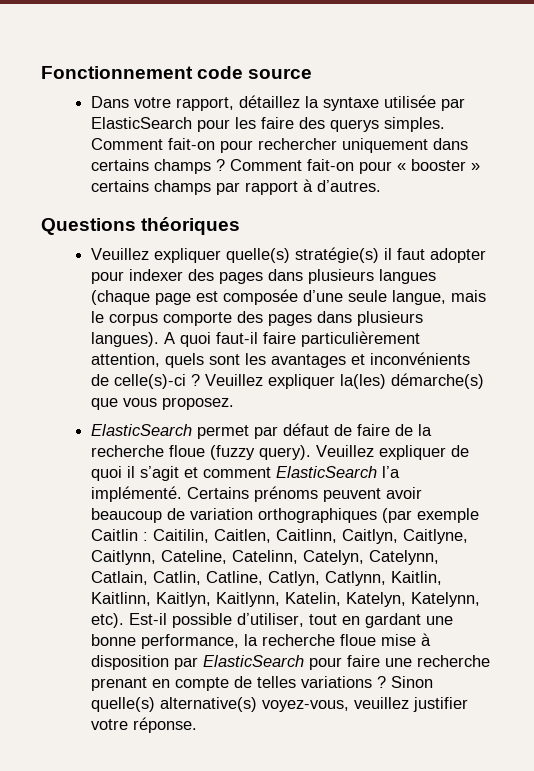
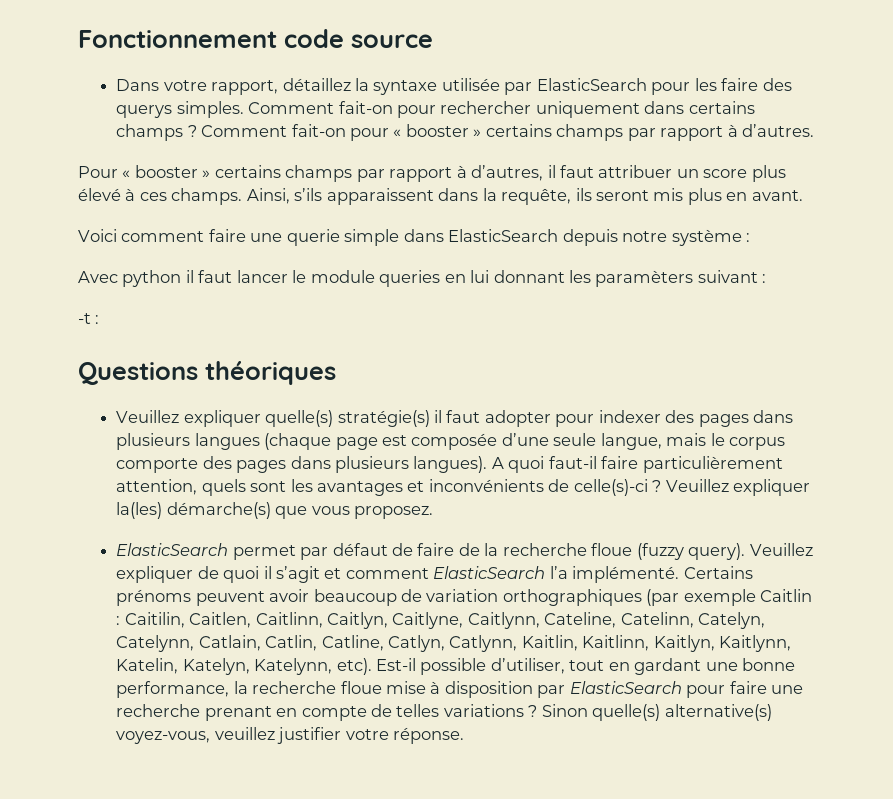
(382, 186) none -> [78,165,786,182] [78,188,803,205] [78,229,751,246] [78,270,767,287] [78,313,100,324] // Pour « booster » certains champs par rapport à d’autres, il faut attribuer un score plus élevé à ces champs. Ainsi, s’ils apparaissent dans la requête, ils seront mis plus en avant. // Voici comment faire une querie simple dans ElasticSearch depuis notre système : // Avec python il faut lancer le module queries en lui donnant les paramèters suivant : // -t :

